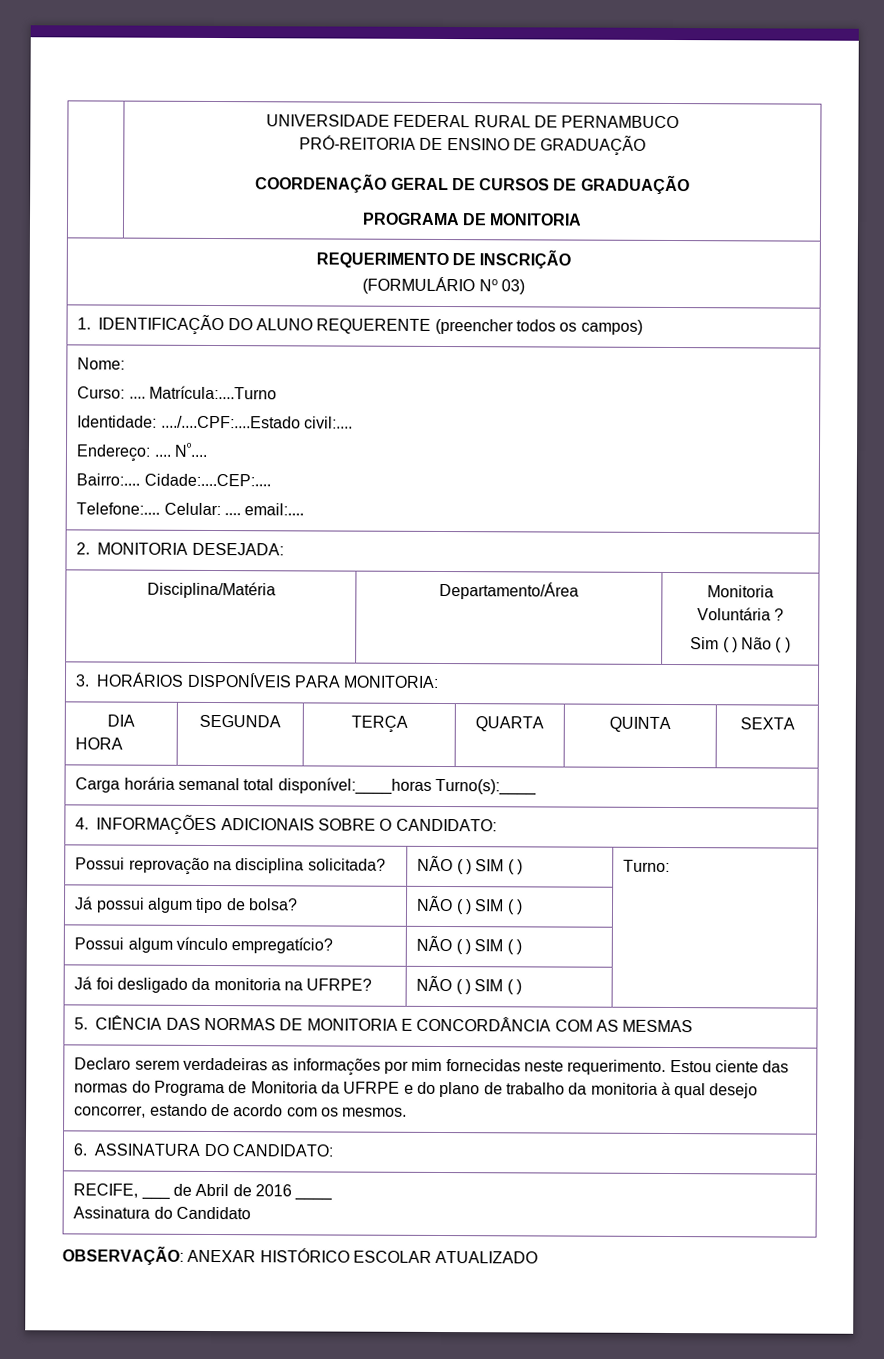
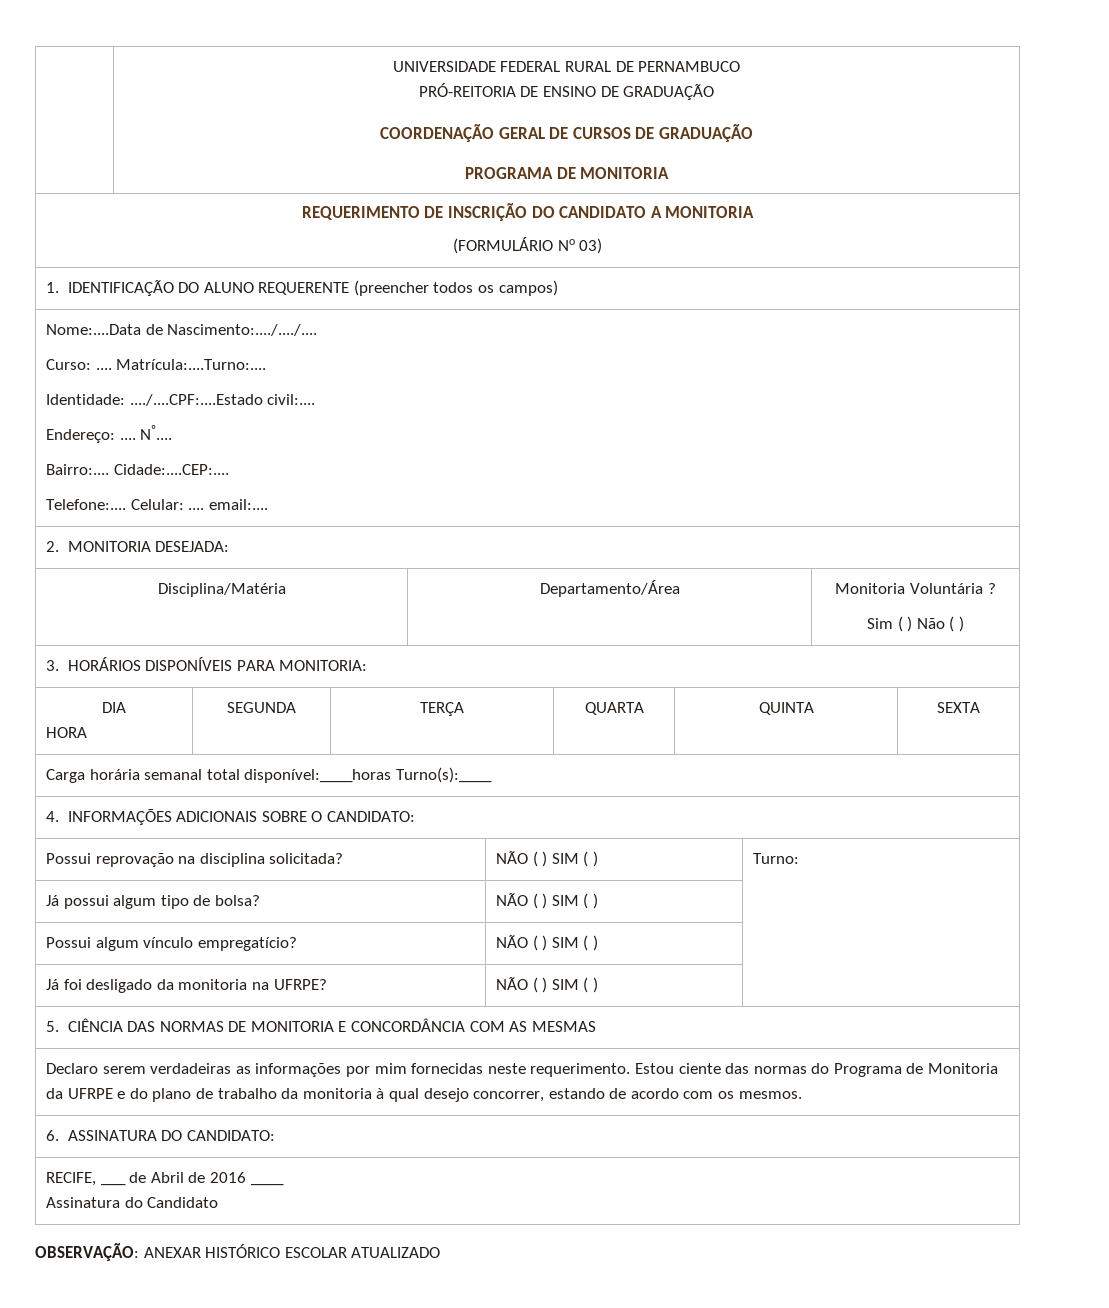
(572, 259) none -> [531,206,755,218] DO CANDIDATO A MONITORIA
[77,357,126,370] Nome: -> [46,324,318,336] Nome:....Data de Nascimento:..../..../....
[148,385,277,400] Matrícula:....Turno -> [116,359,267,370] Matrícula:....Turno:....

